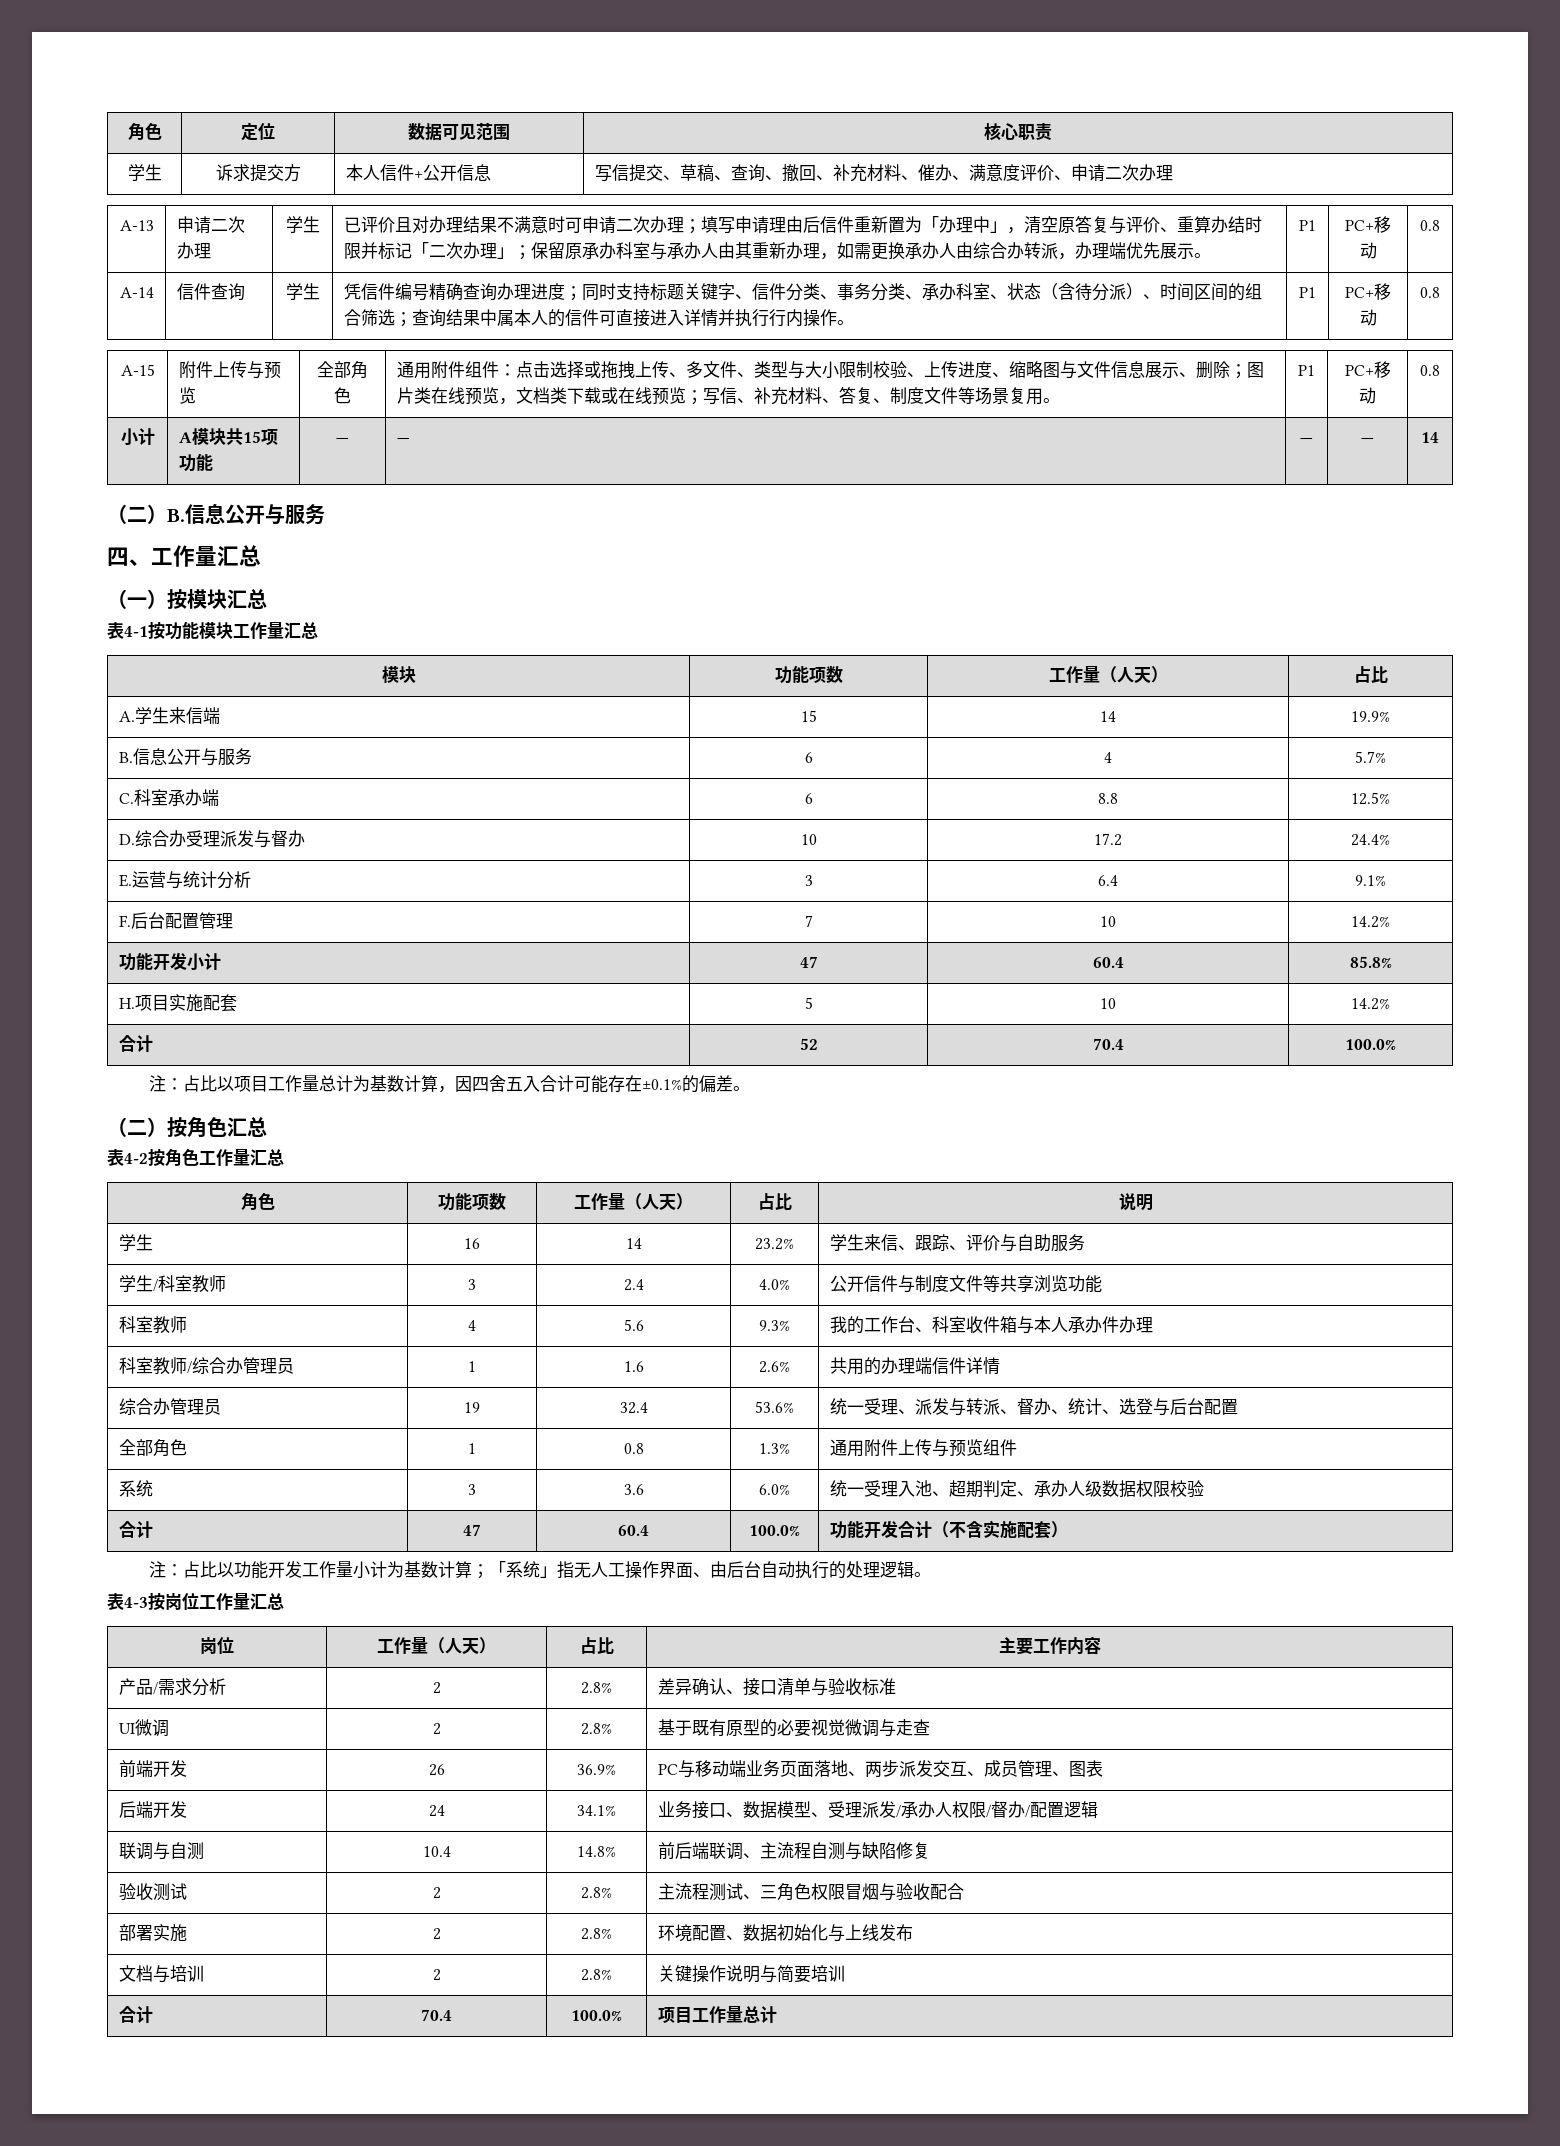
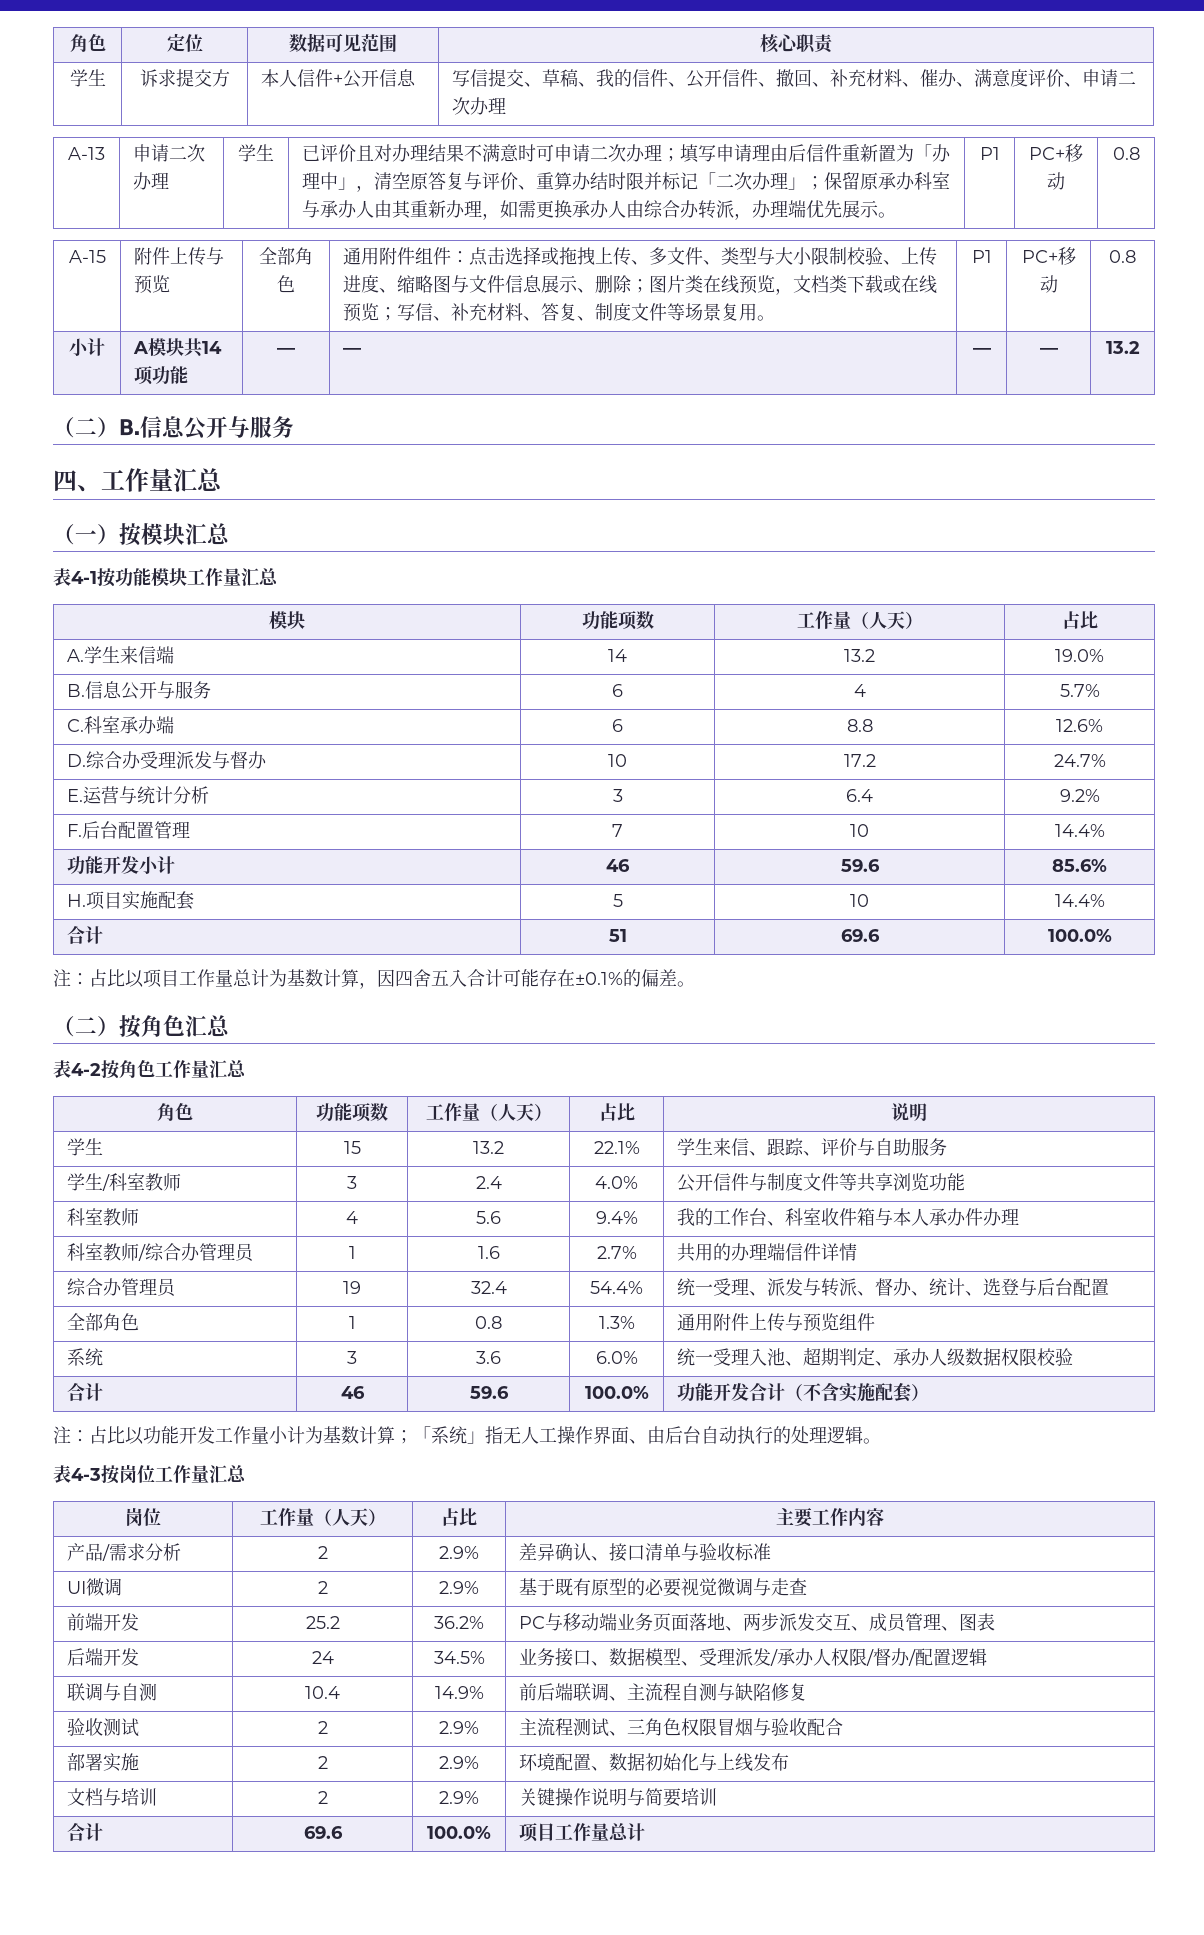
[730,164,765,182] 查询 -> [596,69,759,88] 我的信件、公开信件
[119,287,154,298] [176,283,245,301] [285,283,320,300] [343,283,1262,301] [343,309,854,327] [1299,287,1316,298] [1345,283,1391,300] [1359,309,1377,326] [1420,287,1440,298] // A-14 | 信件查询 | 学生 | 凭信件编号精确查询办理进度；同时支持标题关键字、信件分类、事务分类、承办科室、状态（含待分派）、时间区间的组合筛选；查询结果中属本人的信件可直接进入详情并执行行内操作。 | P1 | PC+移动 | 0.8 -> (1140, 153) none
[242,431,261,443] 15 -> [202,341,223,354] 14
[1421,432,1439,443] 14 -> [1105,341,1140,354] 13.2
[800,710,817,722] [1100,711,1116,722] [1351,711,1390,722] | 15 | 14 | 19.9% -> [608,649,627,662] [844,649,875,662] [1055,649,1104,662] | 14 | 13.2 | 19.0%
[1351,792,1390,805] 12.5% -> [1056,719,1103,732] 12.6%
[1351,834,1390,846] 24.4% -> [1053,754,1106,767] 24.7%
[1355,875,1386,886] 9.1% -> [1059,789,1100,802] 9.2%
[1351,916,1390,928] 14.2% -> [1054,824,1105,837] 14.4%
[799,956,818,968] [1092,957,1124,968] [1349,956,1392,968] 47 | 60.4 | 85.8% -> [606,859,630,872] [840,859,880,872] [1052,859,1107,872] 46 | 59.6 | 85.6%
[1351,998,1390,1010] [118,1035,153,1052] [799,1038,818,1050] [1092,1038,1124,1050] 14.2% // 合计 | 52 | 70.4 -> [1054,894,1105,907] [67,926,104,944] [608,929,627,942] [840,929,880,942] 14.4% // 合计 | 51 | 69.6
[464,1238,480,1249] [625,1238,642,1249] [755,1238,794,1250] 16 | 14 | 23.2% -> [343,1141,361,1154] [473,1141,504,1154] [593,1141,640,1154] 15 | 13.2 | 22.1%
[759,1320,790,1331] 9.3% -> [595,1211,638,1224] 9.4%
[759,1361,790,1373] 2.6% -> [596,1246,637,1259] 2.7%
[755,1401,794,1413] 53.6% -> [590,1281,643,1294] 54.4%
[463,1524,481,1536] [618,1525,649,1536] 47 | 60.4 -> [340,1386,365,1399] [469,1386,509,1399] 46 | 59.6
[581,1682,612,1694] 2.8% -> [439,1546,479,1559] 2.9%
[581,1723,612,1735] 2.8% -> [439,1581,479,1594] 2.9%
[428,1764,445,1776] [577,1764,616,1775] 26 | 36.9% -> [305,1616,340,1629] [434,1616,484,1629] 25.2 | 36.2%
[577,1805,616,1816] 34.1% -> [433,1651,485,1664] 34.5%
[577,1846,616,1857] 14.8% -> [434,1686,484,1699] 14.9%
[581,1887,612,1899] 2.8% -> [439,1721,479,1734] 2.9%
[581,1928,612,1940] 2.8% -> [439,1756,479,1769] 2.9%
[581,1969,612,1981] 2.8% -> [439,1791,479,1804] 2.9%
[421,2009,452,2021] 70.4 -> [303,1826,343,1839] 69.6

